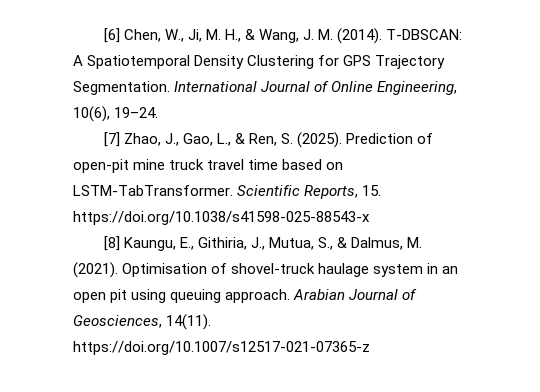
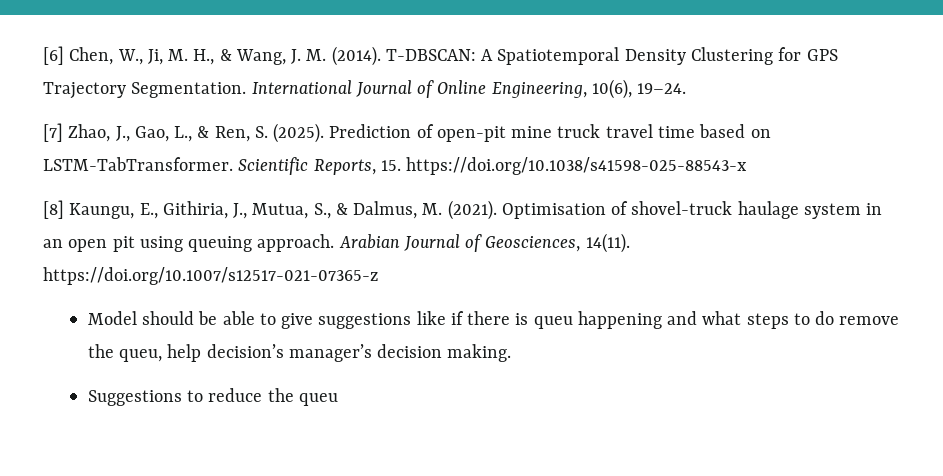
(370, 348) none -> [87,311,900,329] [87,344,512,362] [87,388,338,406] // Model should be able to give suggestions like if there is queu happening and what steps to do remove the queu, help decision’s manager’s decision making. // Suggestions to reduce the queu

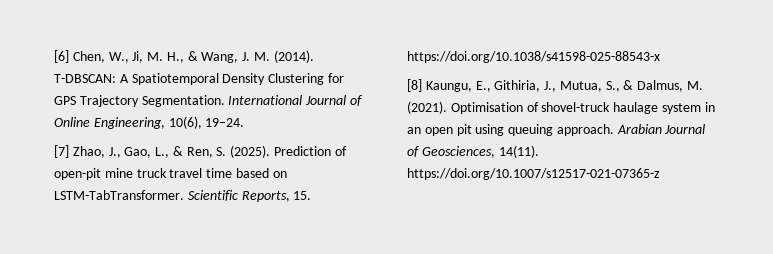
[87,311,900,329] [87,344,512,362] [87,388,338,406] // Model should be able to give suggestions like if there is queu happening and what steps to do remove the queu, help decision’s manager’s decision making. // Suggestions to reduce the queu -> (660, 174) none

